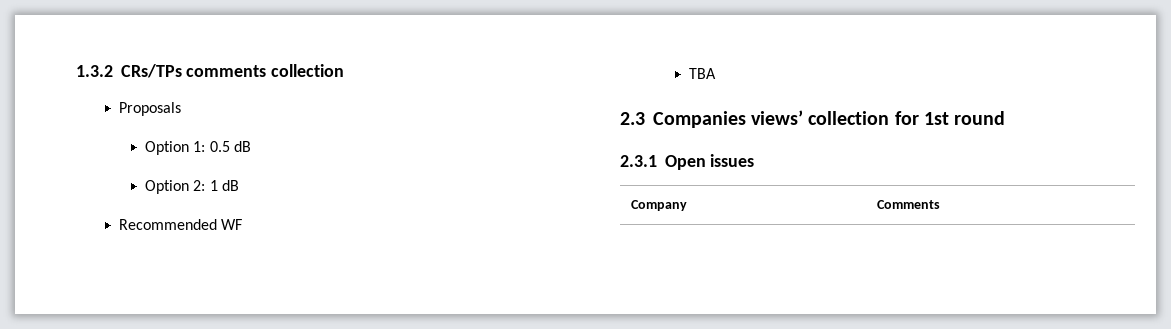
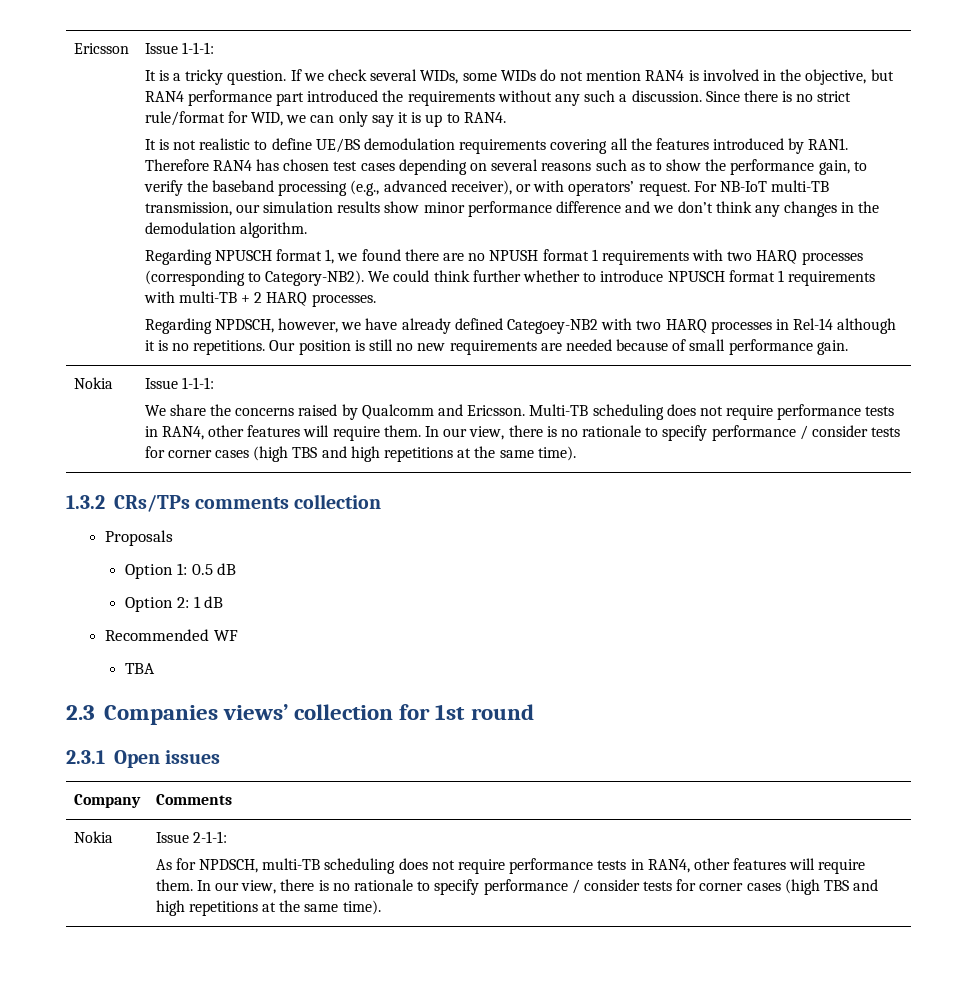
(76, 71) none -> [73,43,129,54] [144,42,214,54] [144,69,894,85] [144,90,852,106] [144,111,506,127] [144,138,849,154] [144,159,867,175] [143,180,830,196] [144,201,880,217] [144,222,307,238] [144,249,863,265] [144,270,876,286] [143,291,376,307] [144,318,897,334] [144,339,848,355] [73,377,113,389] [144,377,214,389] [144,404,895,420] [144,425,901,441] [144,446,576,462] Ericsson | Issue 1-1-1: // It is a tricky question. If we check several WIDs, some WIDs do not mention RAN4 is involved in the objective, but RAN4 performance part introduced the requirements without any such a discussion. Since there is no strict rule/format for WID, we can only say it is up to RAN4. // It is not realistic to define UE/BS demodulation requirements covering all the features introduced by RAN1. Therefore RAN4 has chosen test cases depending on several reasons such as to show the performance gain, to verify the baseband processing (e.g., advanced receiver), or with operators’ request. For NB-IoT multi-TB transmission, our simulation results show minor performance difference and we don’t think any changes in the demodulation algorithm. // Regarding NPUSCH format 1, we found there are no NPUSH format 1 requirements with two HARQ processes (corresponding to Category-NB2). We could think further whether to introduce NPUSCH format 1 requirements with multi-TB + 2 HARQ processes. // Regarding NPDSCH, however, we have already defined Categoey-NB2 with two HARQ processes in Rel-14 although it is no repetitions. Our position is still no new requirements are needed because of small performance gain. // Nokia | Issue 1-1-1: // We share the concerns raised by Qualcomm and Ericsson. Multi-TB scheduling does not require performance tests in RAN4, other features will require them. In our view, there is no rationale to specify performance / consider tests for corner cases (high TBS and high repetitions at the same time). //
(941, 204) none -> [73,831,113,843] [155,831,227,843] [155,858,866,874] [155,879,879,895] [155,900,381,916] // Nokia | Issue 2-1-1: // As for NPDSCH, multi-TB scheduling does not require performance tests in RAN4, other features will require them. In our view, there is no rationale to specify performance / consider tests for corner cases (high TBS and high repetitions at the same time).

